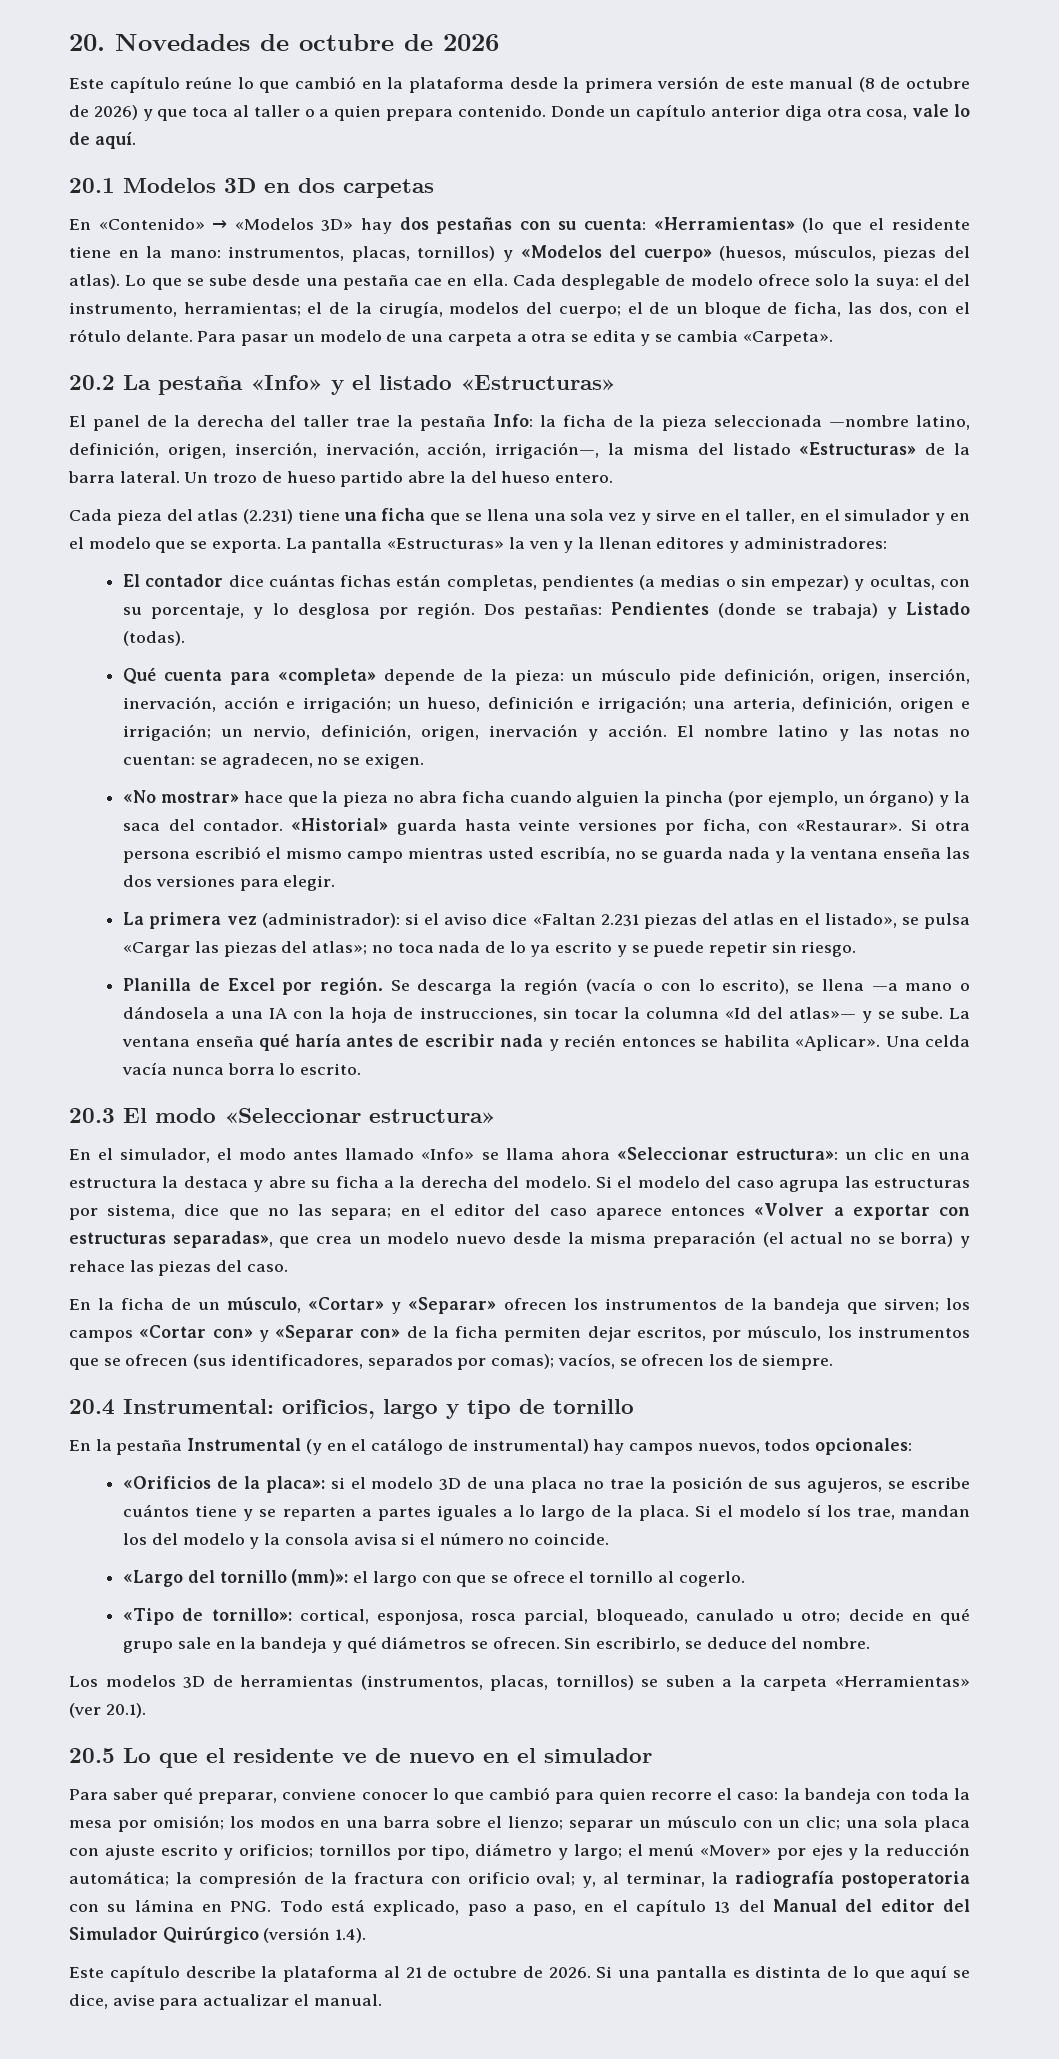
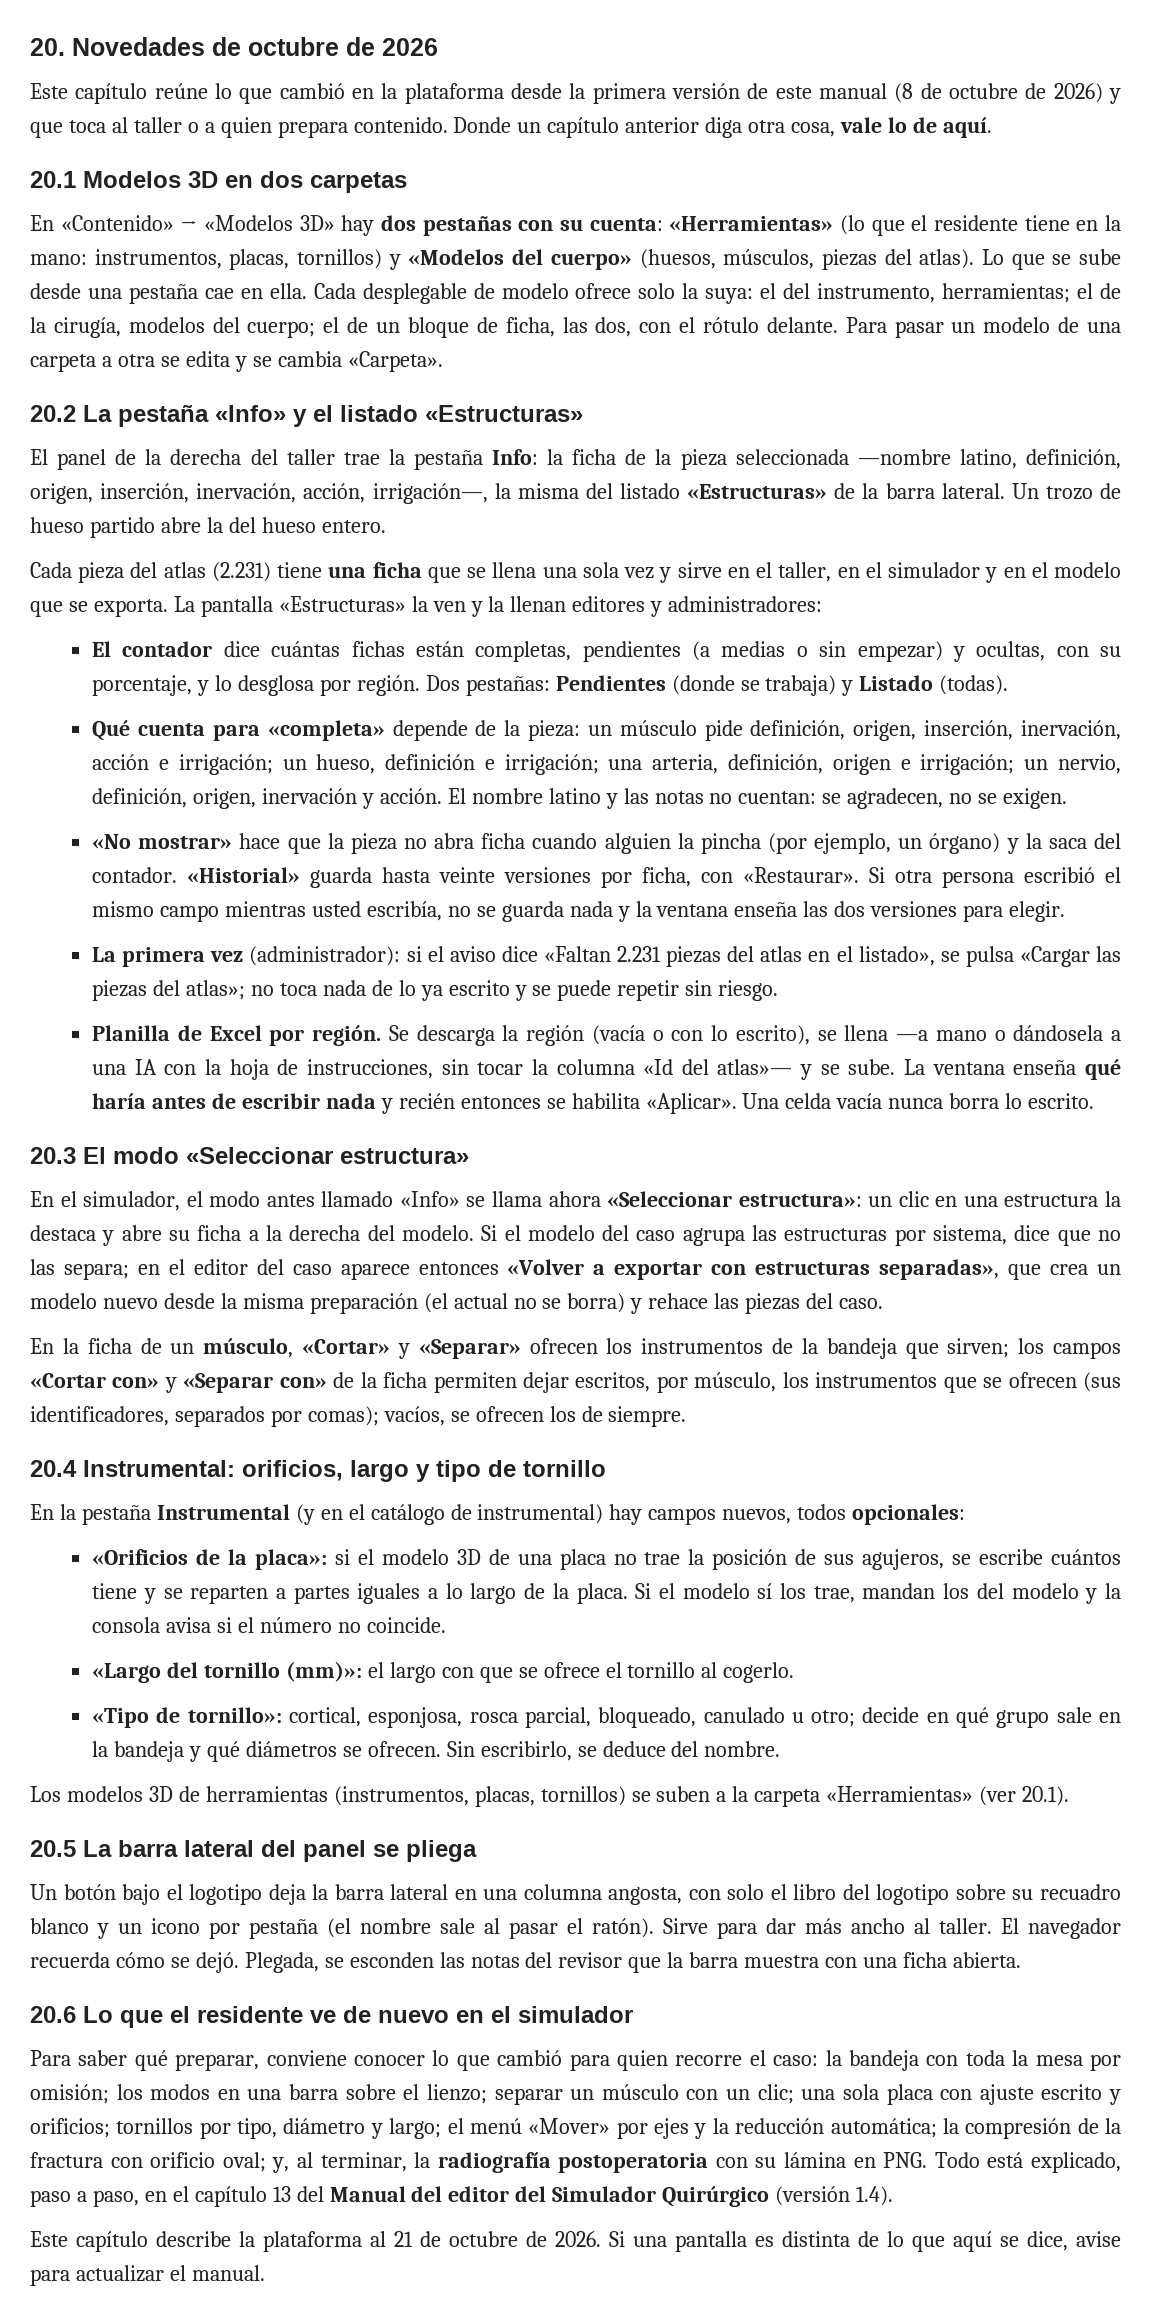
(115, 1755) none -> [83,1840,477,1862] [30,1884,1121,1905] [30,1918,1121,1939] [30,1952,1021,1973] [30,2006,76,2023] La barra lateral del panel se pliega // Un botón bajo el logotipo deja la barra lateral en una columna angosta, con solo el libro del logotipo sobre su recuadro blanco y un icono por pestaña (el nombre sale al pasar el ratón). Sirve para dar más ancho al taller. El navegador recuerda cómo se dejó. Plegada, se esconden las notas del revisor que la barra muestra con una ficha abierta. // 20.6

